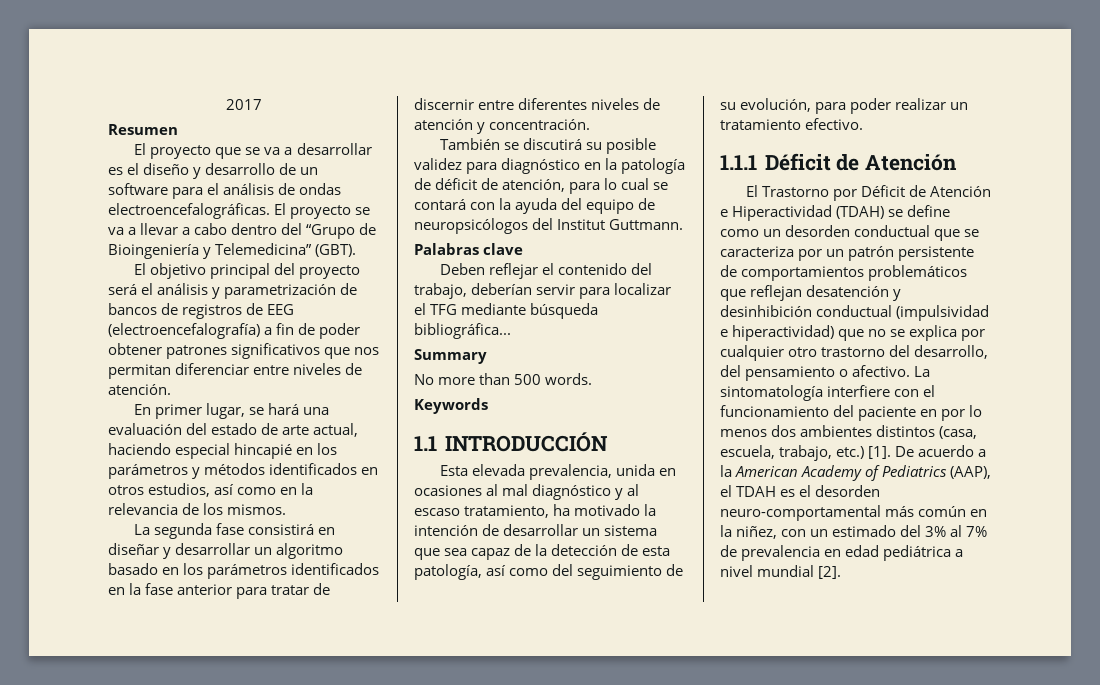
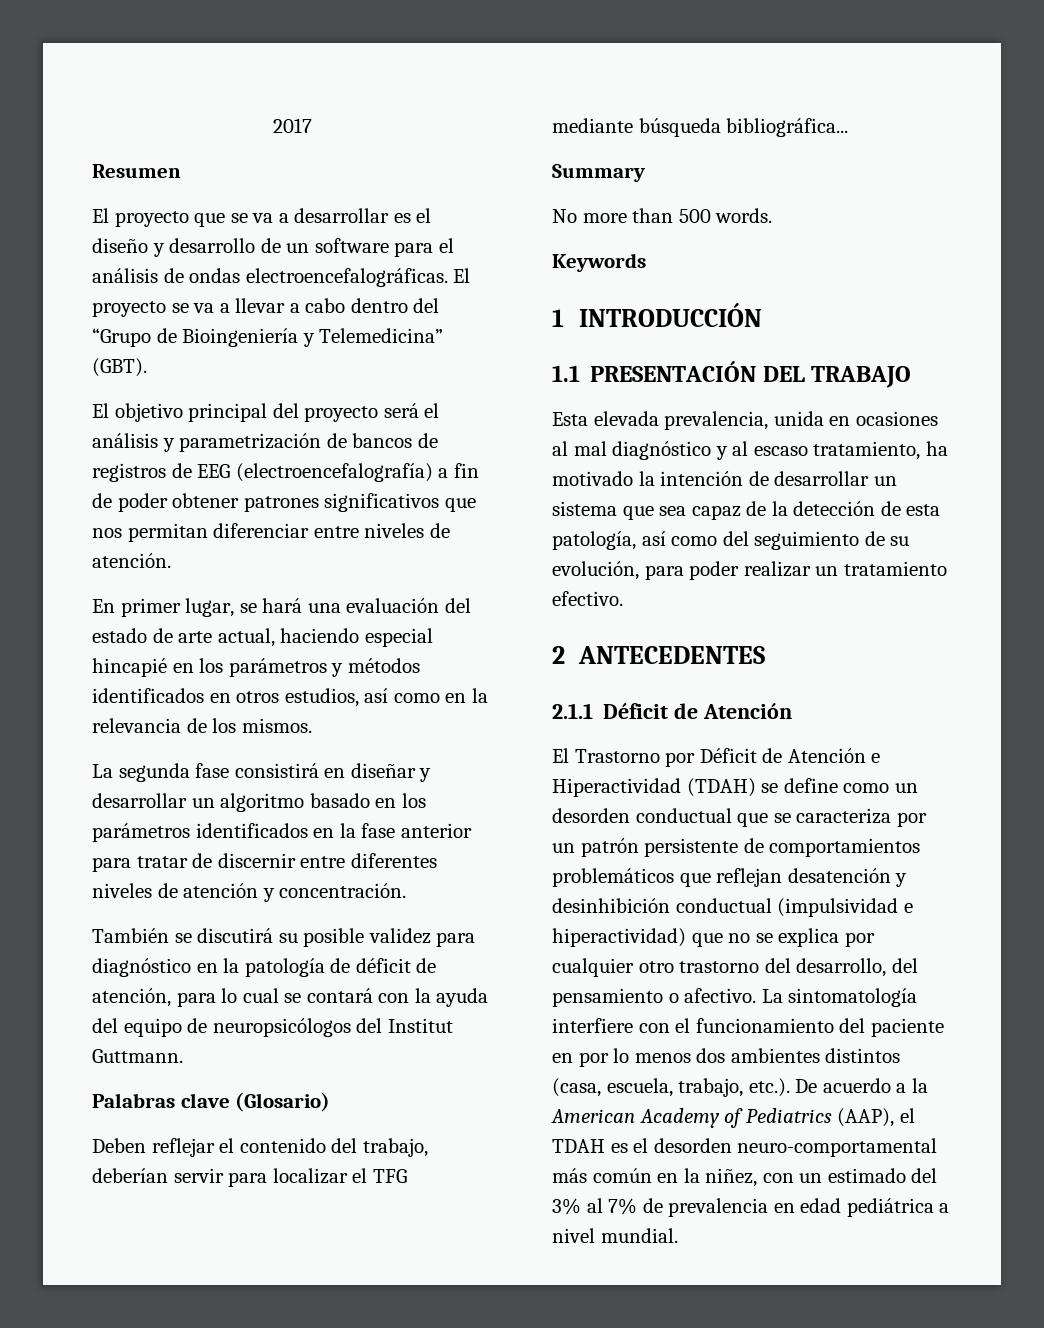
(524, 249) none -> [235,1092,331,1112] (Glosario)
[414,436,437,451] 1.1 -> [552,309,564,327] 1
(608, 442) none -> [552,361,912,388] // 1.1 PRESENTACIÓN DEL TRABAJO
[720,155,757,170] 1.1.1 -> [552,646,765,664] [552,703,593,719] 2 ANTECEDENTES // 2.1.1
[836,446,892,459] etc.) [1]. -> [748,1078,790,1097] etc.).
[757,565,842,579] mundial [2]. -> [600,1228,678,1243] mundial.

